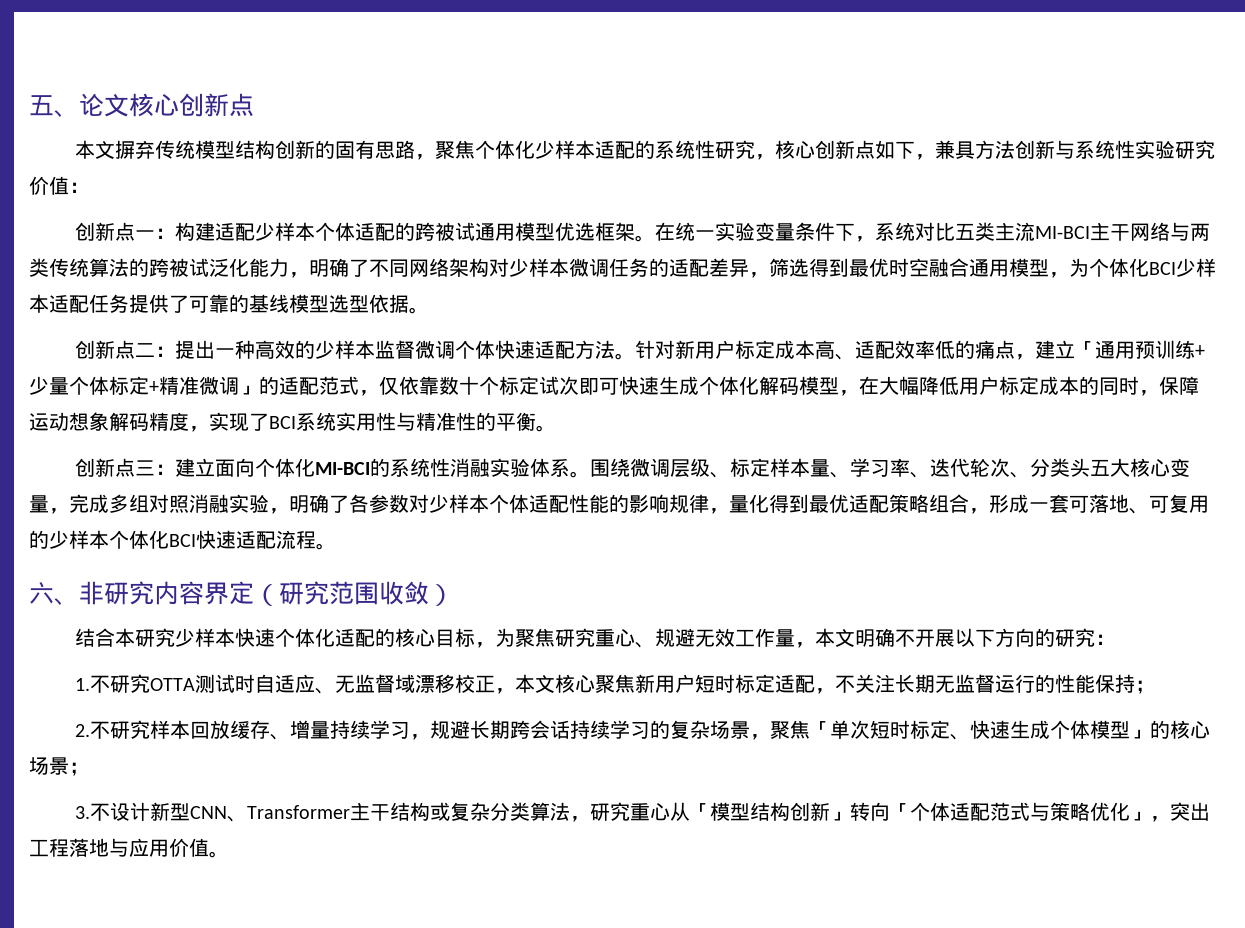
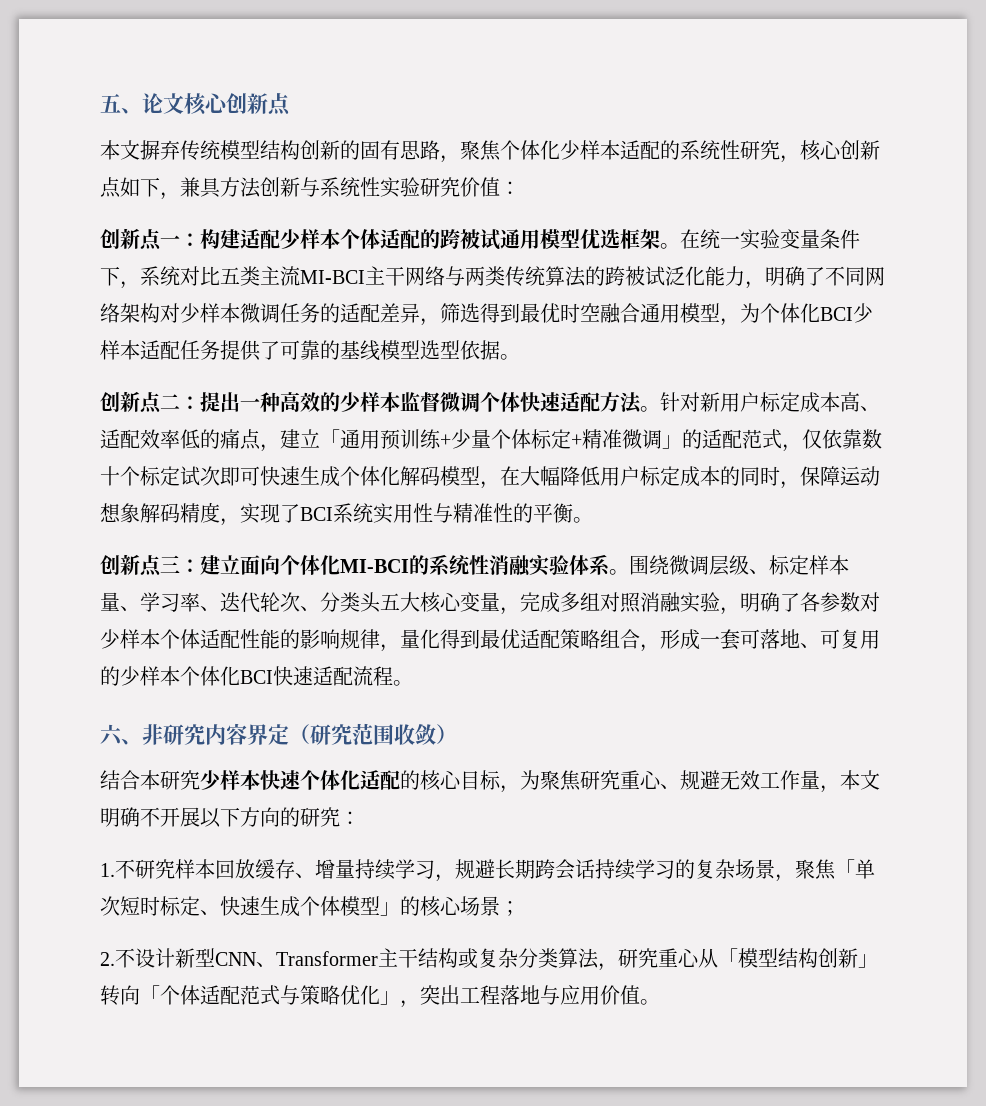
[150,674,1156,694] [75,720,151,739] OTTA测试时自适应、无监督域漂移校正，本文核心聚焦新用户短时标定适配，不关注长期无监督运行的性能保持； // 2.不研究 -> (175, 869) none
[75,806,91,819] 3. -> [100,952,115,966] 2.

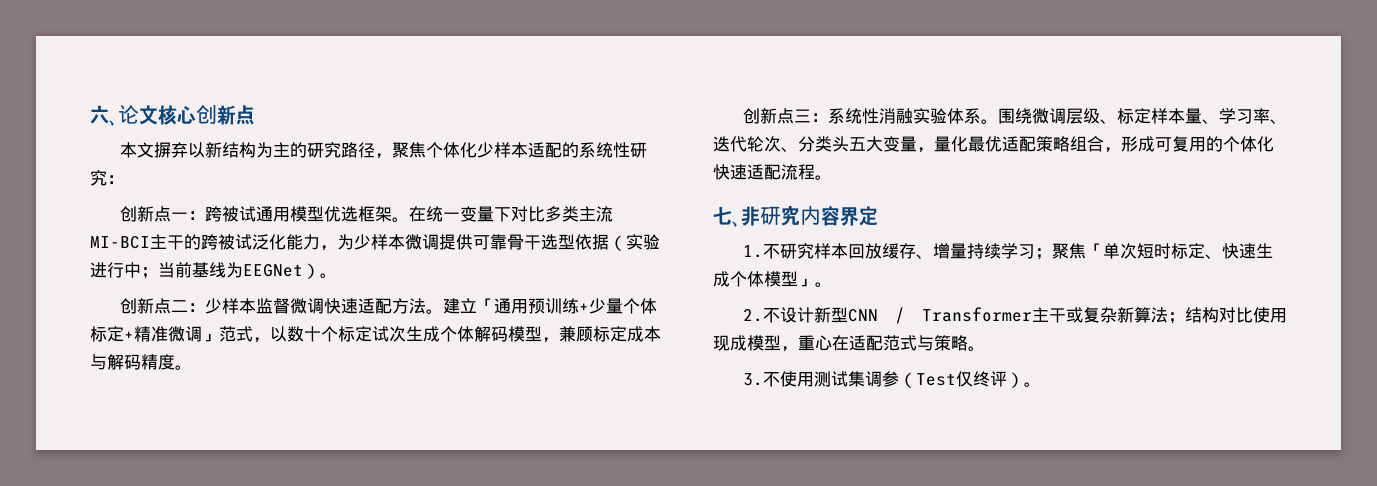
[100,94,121,113] 五 -> [90,105,109,124] 六
[180,140,440,160] 传统模型结构创新的固有思路 -> [187,142,375,158] 以新结构为主的研究路径
[780,140,880,163] [100,177,520,200] [100,228,440,251] ，核心创新点如下，兼具方法创新与系统性实验研究价值： // 创新点一：构建适配少样本个体适配的 -> [107,175,124,184] [119,206,205,222] ： // 创新点一：
[740,229,860,250] [100,266,586,289] 实验变量条件下，系统对比五类主流MI-BCI主干网络与两类传统算法 -> [459,206,613,222] [90,234,184,250] 变量下对比多类主流MI-BCI主干
[765,266,885,286] [100,303,873,326] [100,340,500,361] 明确了不同网络架构对少样本微调任务的适配差异，筛选得到最优时空融合通用模型，为个体化BCI少样本适配任务提供了可靠的基线模型选型依据 -> [337,234,660,251] [90,262,320,279] 为少样本微调提供可靠骨干选型依据（实验进行中；当前基线为EEGNet）
[200,392,340,412] 提出一种高效的 -> (205, 307) none
[480,392,520,412] 个体 -> (324, 306) none
[660,392,880,413] [100,429,280,452] 针对新用户标定成本高、适配效率低的痛点， -> (443, 311) none
[682,429,862,452] 的适配范式，仅依靠 -> [219,326,287,343] 范式，以
[220,466,400,487] 即可快速生成个体化 -> [406,326,474,342] 生成个体
[500,466,880,489] [100,502,593,526] [100,554,429,577] 在大幅降低用户标定成本的同时，保障运动想象解码精度，实现了BCI系统实用性与精准性的平衡。 // 创新点三：建立面向个体化MI-BCI的 -> [559,326,661,342] [90,354,192,370] [742,108,828,124] 兼顾标定成本与解码精度。 // 创新点三：
[420,592,880,615] [100,629,480,652] 核心变量，完成多组对照消融实验，明确了各参数对少样本个体适配性能的影响规律，量化得到 -> [883,136,968,153] 变量，量化
[700,629,880,650] [100,666,273,686] 一套可落地、可复用的少样本个体化BCI -> [1155,136,1274,152] 可复用的个体化
[100,724,123,746] 六 -> [713,207,732,225] 七
[289,723,457,745] [100,770,880,793] [100,807,360,828] （研究范围收敛） // 结合本研究少样本快速个体化适配的核心目标，为聚焦研究重心、规避无效工作量，本文明确不开展以下方向的研究： -> (878, 216) none
[435,859,795,882] ，规避长期跨会话持续学习的复杂场景， -> [1034,248,1052,260] ；
[400,896,520,917] 的核心场景； -> [815,282,832,287] 。
[256,962,276,967] 、 -> [894,307,905,324] /
[418,948,878,971] [100,985,640,1008] 结构或复杂分类算法，研究重心从「模型结构创新」转向「个体适配范式与策略优化」，突出工程落地与应用价值 -> [1066,307,1287,324] [713,335,985,352] [742,371,1024,388] 或复杂新算法；结构对比使用现成模型，重心在适配范式与策略。 // 3.不使用测试集调参（Test仅终评）

